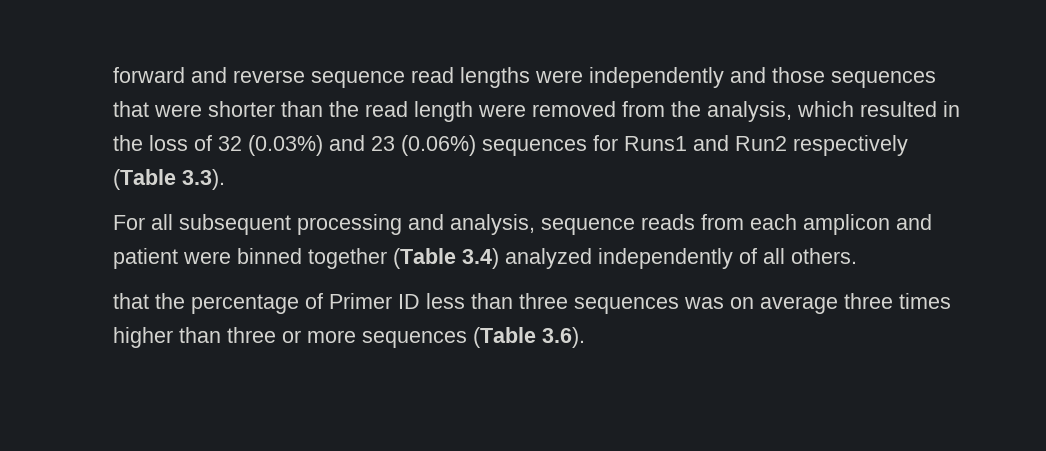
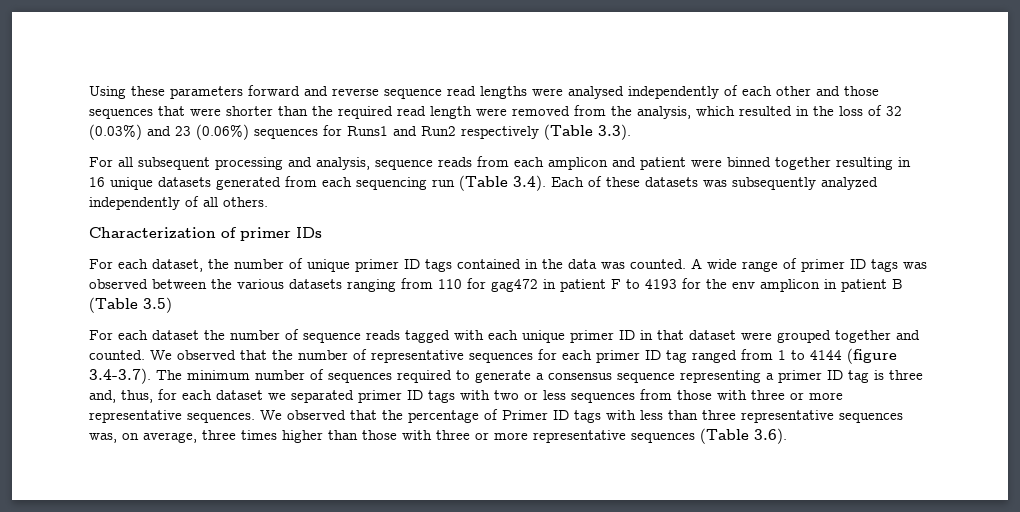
(113, 75) none -> [89,86,243,99] Using these parameters
[589,67,724,88] independently -> [568,85,811,99] analysed independently of each other
(359, 109) none -> [338,106,393,119] required
[393,248,499,269] (Table 3.4) -> [836,157,911,170] [89,175,816,191] resulting in 16 unique datasets generated from each sequencing run (Table 3.4). Each of these datasets was subsequently
(857, 256) none -> [89,227,322,241] [89,258,927,272] [89,278,903,292] [89,297,172,313] [89,329,920,343] [89,348,897,364] [89,368,923,384] [89,389,843,403] [89,410,346,423] Characterization of primer IDs // For each dataset, the number of unique primer ID tags contained in the data was counted. A wide range of primer ID tags was observed between the various datasets ranging from 110 for gag472 in patient F to 4193 for the env amplicon in patient B (Table 3.5) // For each dataset the number of sequence reads tagged with each unique primer ID in that dataset were grouped together and counted. We observed that the number of representative sequences for each primer ID tag ranged from 1 to 4144 (figure 3.4-3.7). The minimum number of sequences required to generate a consensus sequence representing a primer ID tag is three and, thus, for each dataset we separated primer ID tags with two or less sequences from those with three or more representative sequences. We observed
(420, 301) none -> [574,410,636,423] tags with
[574,296,838,314] sequences was on average -> [741,410,903,423] [89,432,197,443] representative sequences was, on average,
[227,327,356,343] three or more -> [362,430,626,443] those with three or more representative

